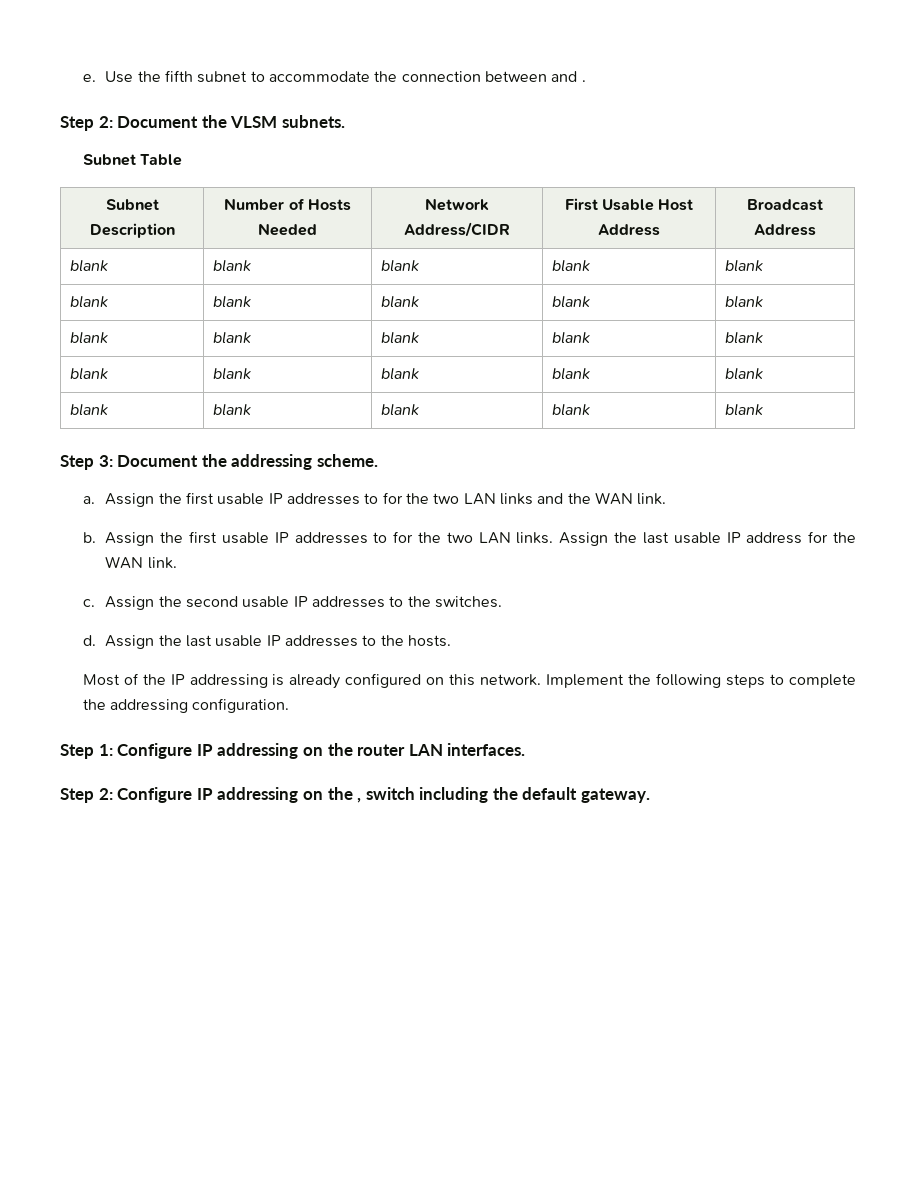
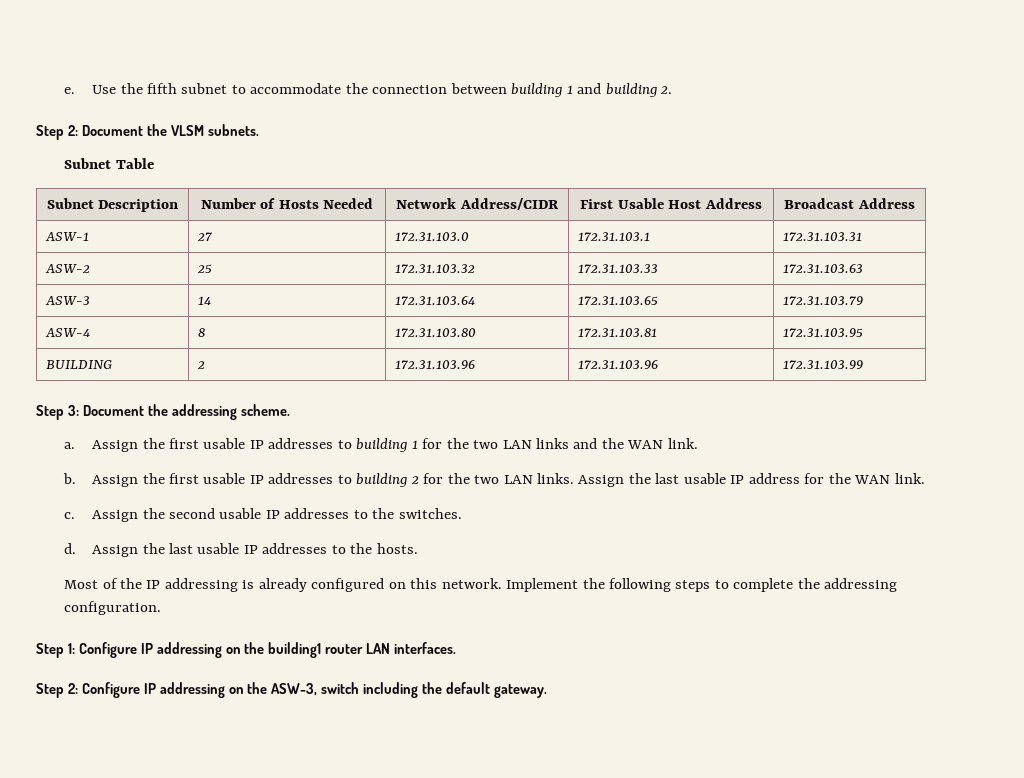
[551,71,586,82] and . -> [511,83,673,97] building 1 and building 2.
[70,259,109,272] [213,259,252,272] [381,259,420,272] [552,259,591,272] [725,259,764,272] [70,295,109,308] [213,295,252,308] [381,295,420,308] [552,295,591,308] [725,295,764,308] [70,331,109,344] [213,331,252,344] [381,331,420,344] [552,331,591,344] [725,331,764,344] [70,367,109,380] [213,367,252,380] [381,367,420,380] [552,367,591,380] [725,367,764,380] [70,403,109,416] [213,403,252,416] [381,403,420,416] [552,403,591,416] [725,403,764,416] blank | blank | blank | blank | blank // blank | blank | blank | blank | blank // blank | blank | blank | blank | blank // blank | blank | blank | blank | blank // blank | blank | blank | blank | blank -> [44,232,89,241] [196,232,213,242] [394,232,469,242] [577,232,650,242] [782,232,862,242] [44,264,90,274] [196,264,212,274] [394,264,475,274] [577,264,658,274] [782,264,863,274] [44,296,90,305] [197,296,211,305] [394,296,475,306] [577,296,658,306] [782,296,863,306] [44,328,90,337] [197,328,205,337] [394,328,476,338] [577,328,657,338] [782,328,863,338] [45,360,112,369] [196,361,205,370] [394,360,475,370] [577,360,658,370] [782,360,863,370] ASW-1 | 27 | 172.31.103.0 | 172.31.103.1 | 172.31.103.31 // ASW-2 | 25 | 172.31.103.32 | 172.31.103.33 | 172.31.103.63 // ASW-3 | 14 | 172.31.103.64 | 172.31.103.65 | 172.31.103.79 // ASW-4 | 8 | 172.31.103.80 | 172.31.103.81 | 172.31.103.95 // BUILDING | 2 | 172.31.103.96 | 172.31.103.96 | 172.31.103.99
(379, 498) none -> [356,438,418,452] building 1
(388, 537) none -> [356,473,419,487] building 2
(353, 749) none -> [268,642,322,658] building1
[357,798,362,803] , -> [271,683,318,696] ASW-3,

